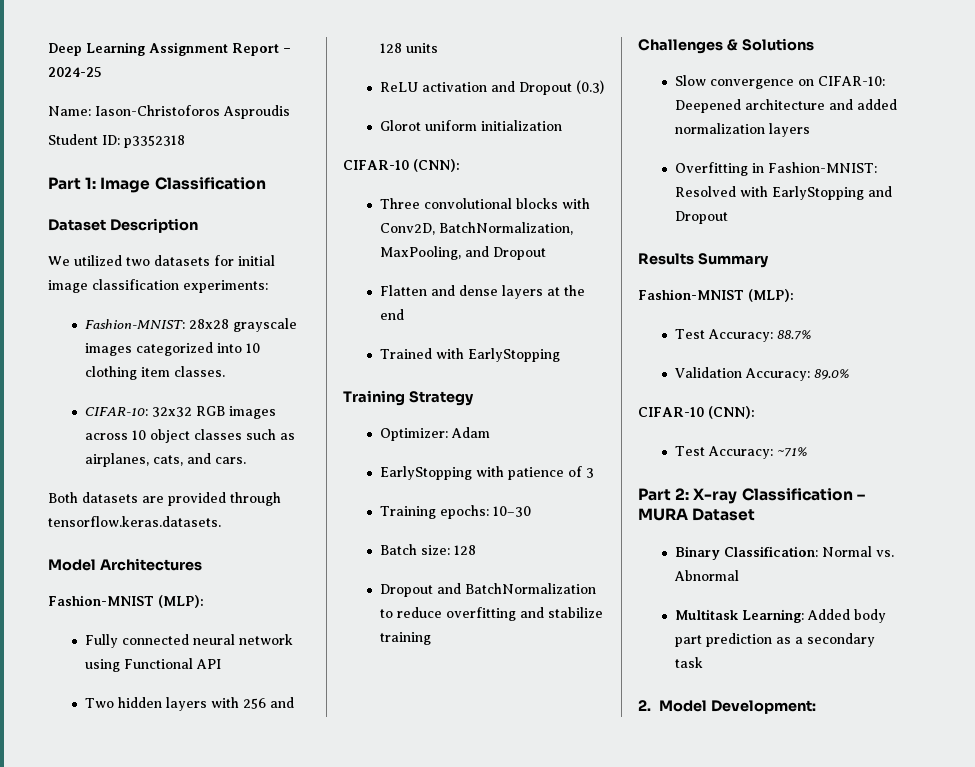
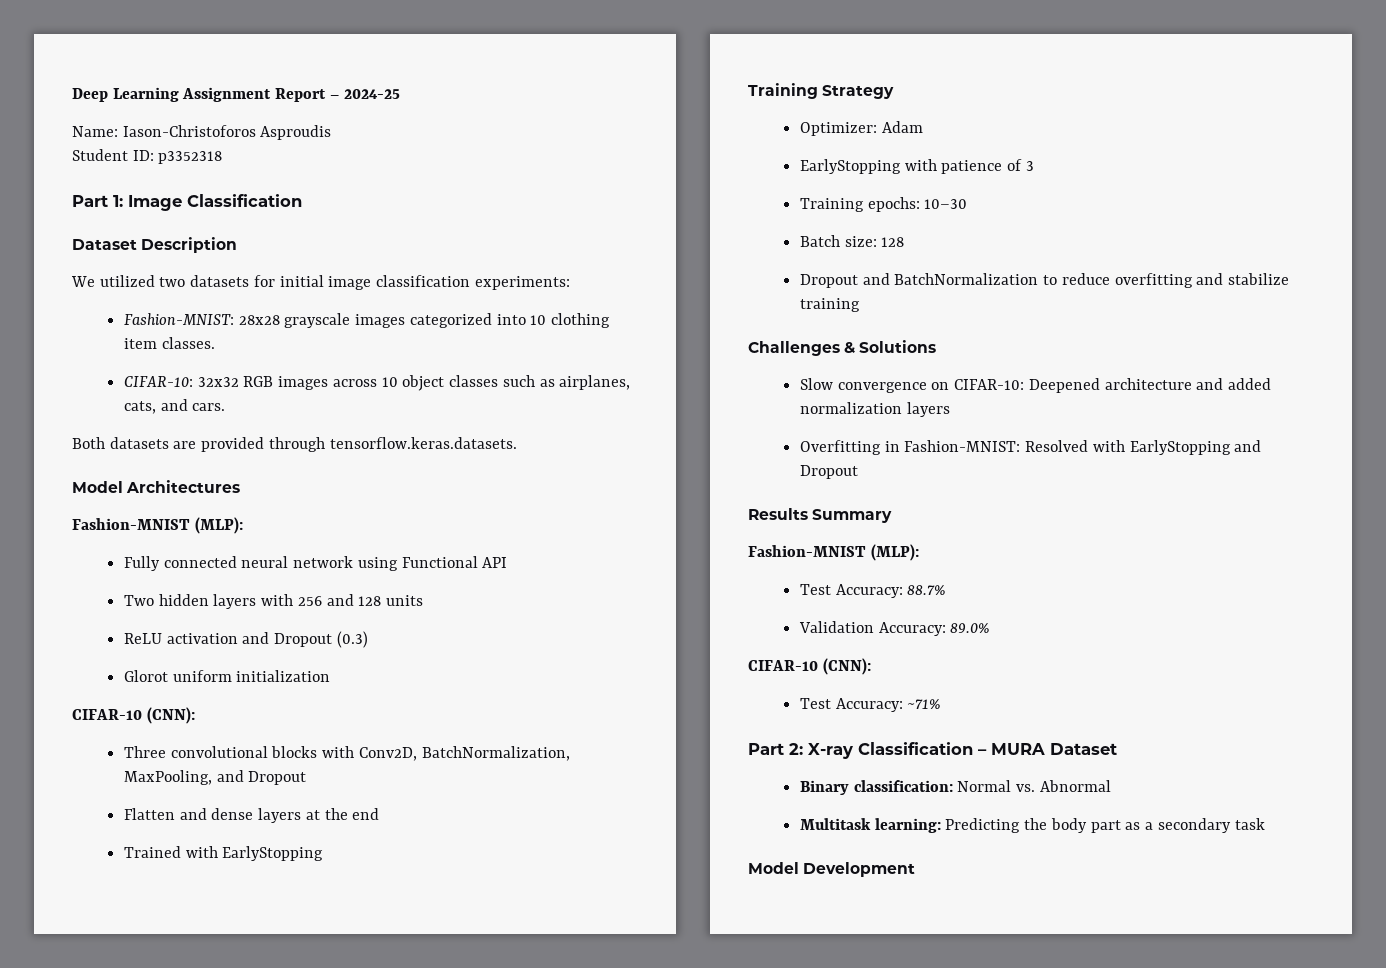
[723,546,818,557] Classification: -> [853,780,953,792] classification:
[741,609,850,623] Learning: Added -> [874,818,1048,833] learning: Predicting the
[705,633,772,647] prediction -> (1121, 826) none
[638,700,817,714] 2. Model Development: -> [748,862,916,877] Model Development

